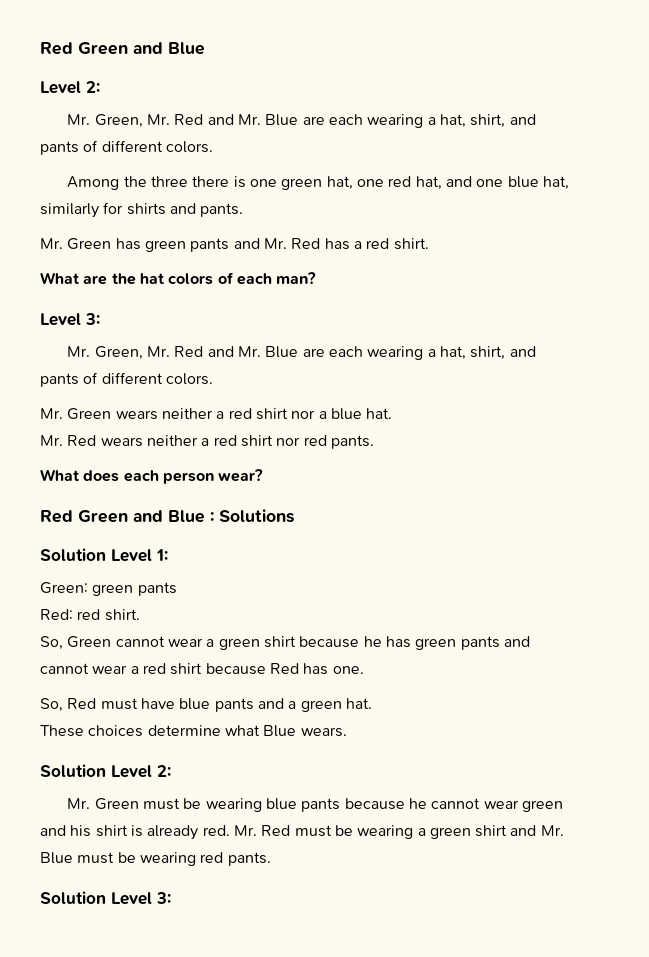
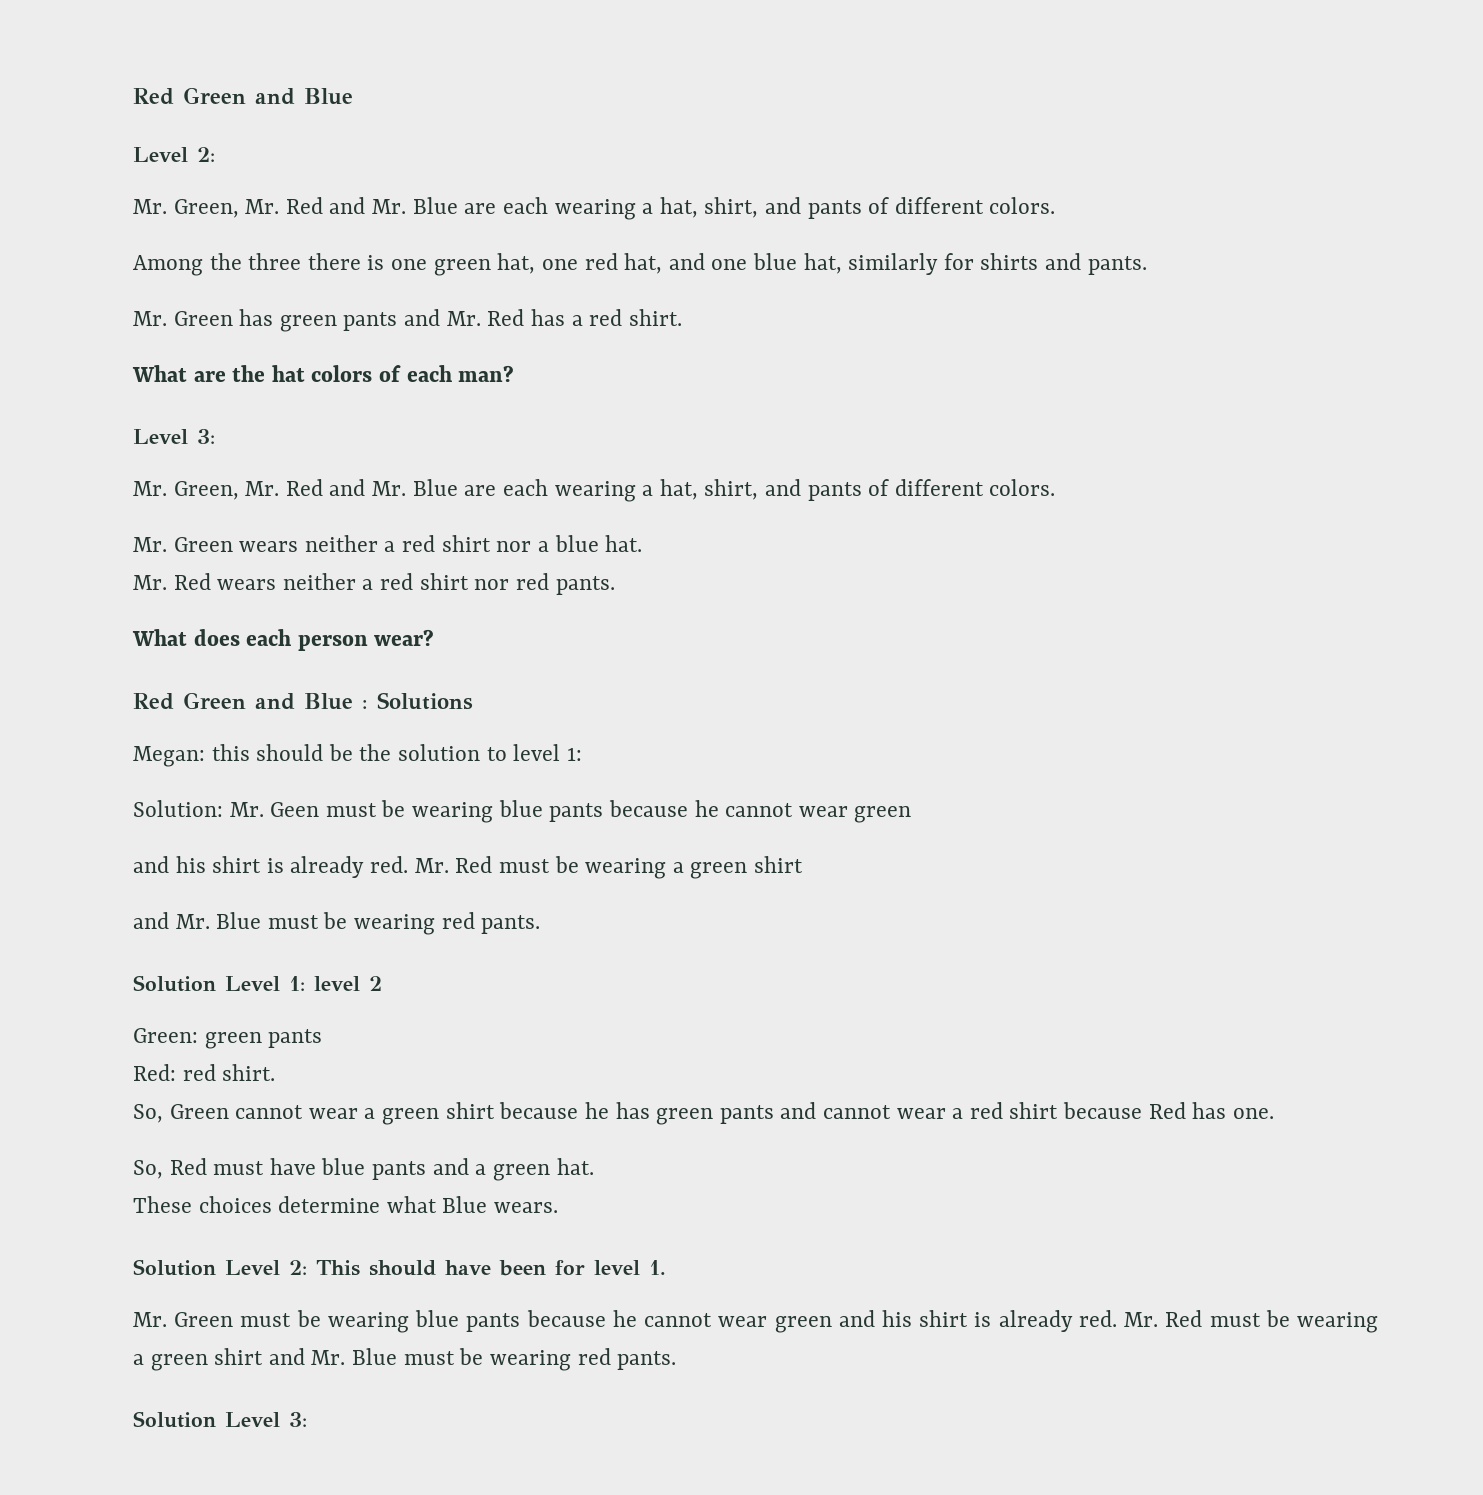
(294, 516) none -> [133,744,582,767] [133,800,912,823] [133,856,803,879] [133,912,541,935] // Megan: this should be the solution to level 1: // Solution: Mr. Geen must be wearing blue pants because he cannot wear green // and his shirt is already red. Mr. Red must be wearing a green shirt // and Mr. Blue must be wearing red pants.
(168, 555) none -> [314,976,382,991] level 2
(171, 771) none -> [316,1260,666,1276] This should have been for level 1.

